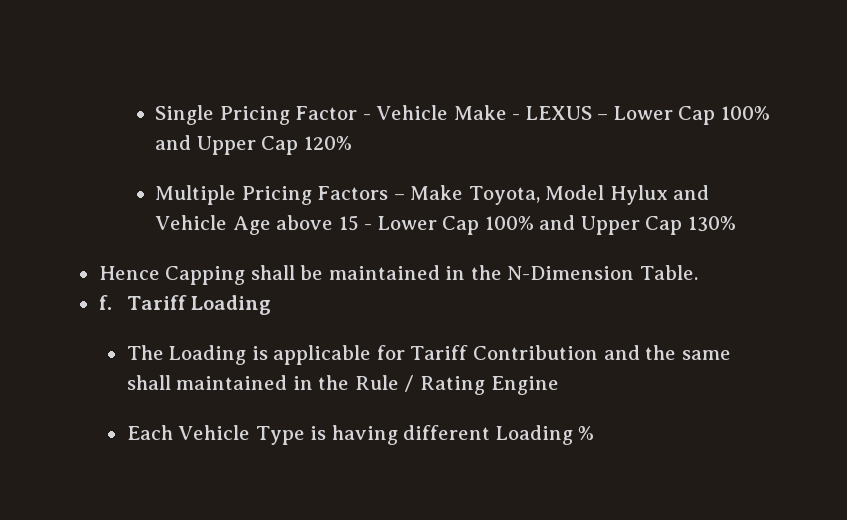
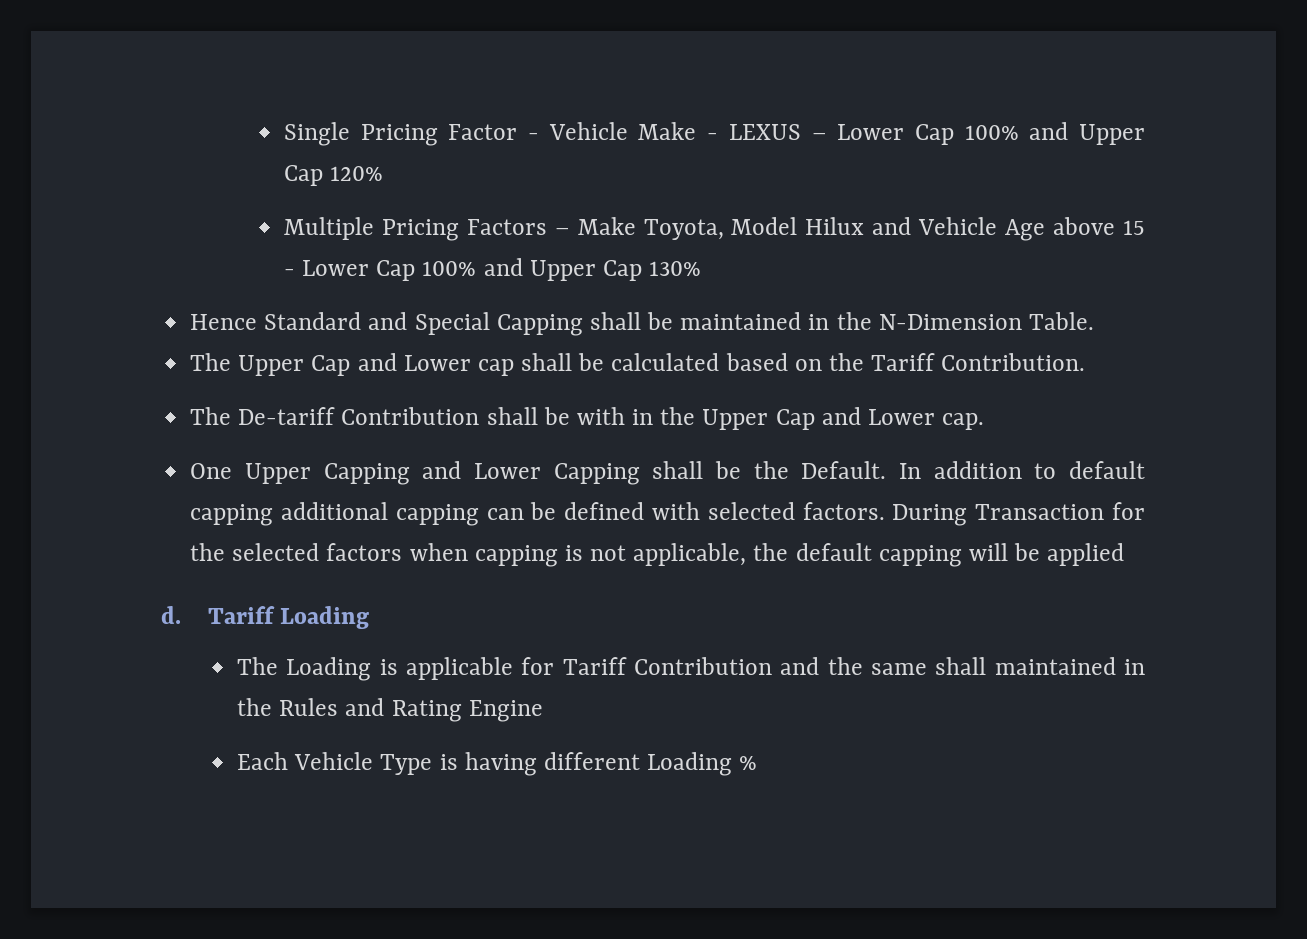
[609,185,668,205] Hylux -> [805,217,865,235] Hilux
(160, 273) none -> [264,312,490,335] Standard and Special
[98,295,112,310] f. -> [190,353,1086,376] [190,407,985,430] [190,461,1145,485] [190,502,1145,526] [190,543,1125,567] [161,606,181,624] The Upper Cap and Lower cap shall be calculated based on the Tariff Contribution. // The De-tariff Contribution shall be with in the Upper Cap and Lower cap. // One Upper Capping and Lower Capping shall be the Default. In addition to default capping additional capping can be defined with selected factors. During Transaction for the selected factors when capping is not applicable, the default capping will be applied // d.
[354,375,415,392] Rule / -> [279,698,385,716] Rules and

